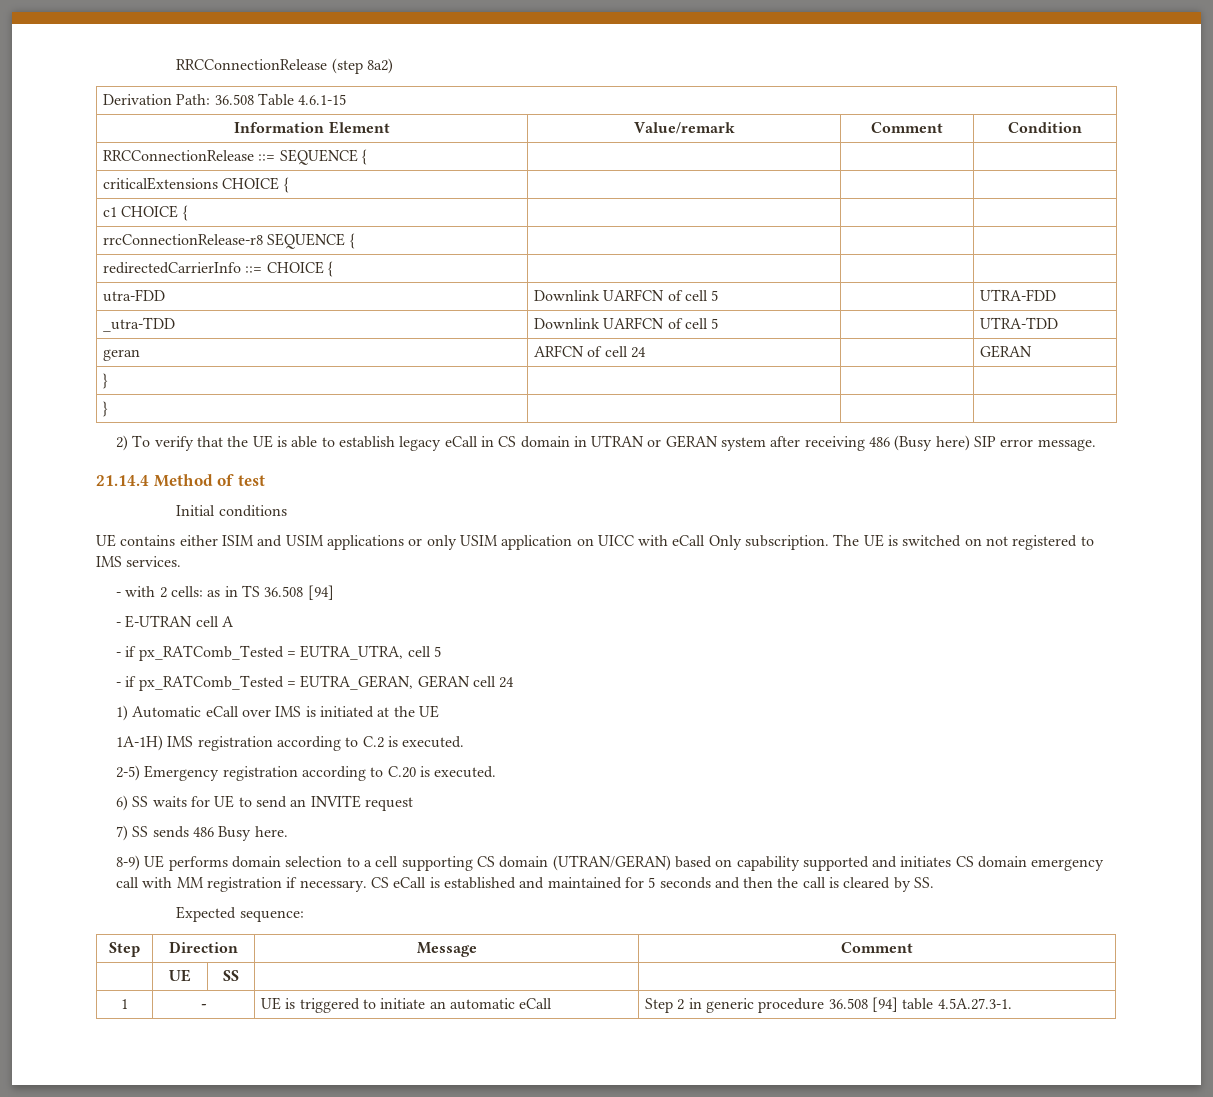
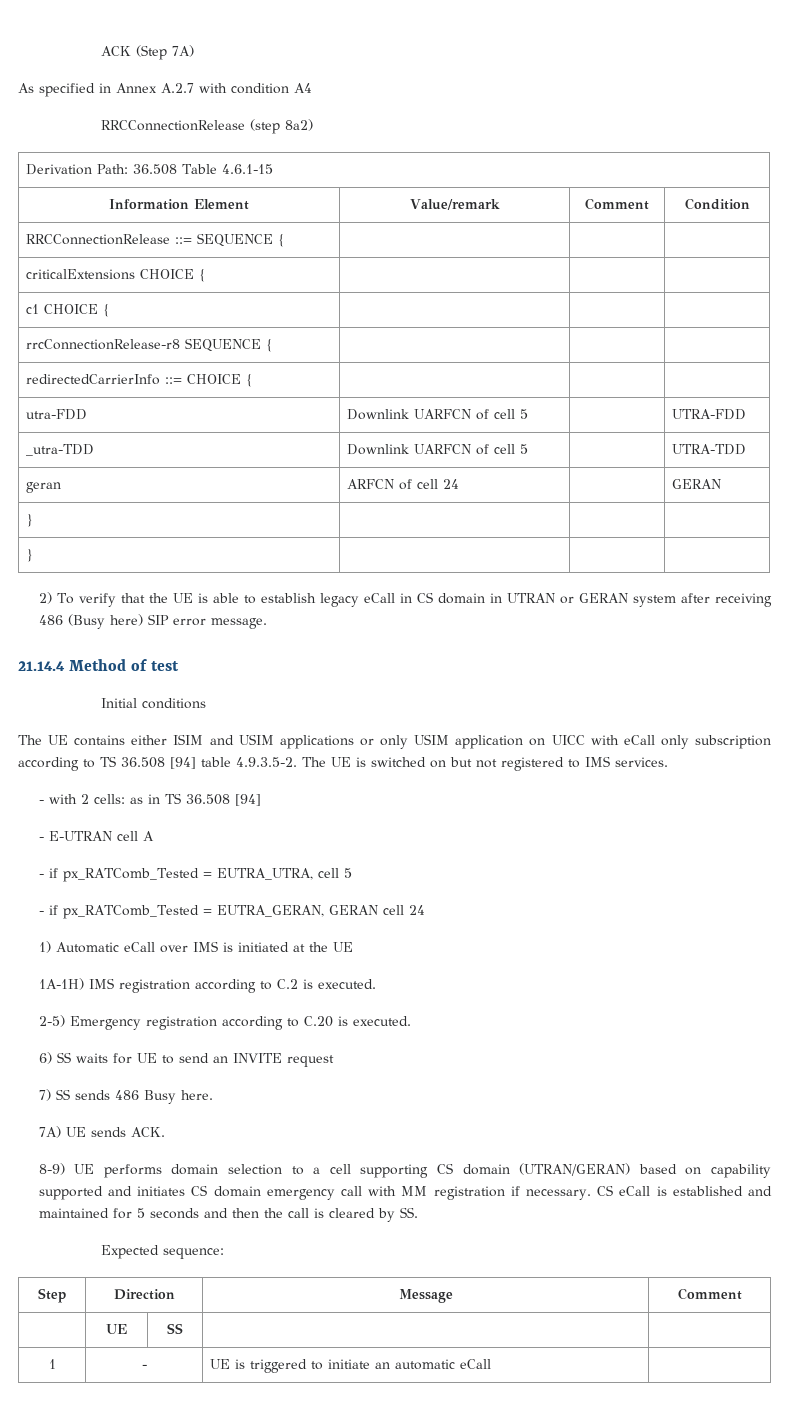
(176, 64) none -> [100,45,194,60] [18,83,312,97] ACK (Step 7A) // As specified in Annex A.2.7 with condition A4 //
(287, 511) none -> [18,735,42,745] The
[708,535,830,550] Only subscription. -> [660,735,772,749] [18,756,297,771] only subscription according to TS 36.508 [94] table 4.9.3.5-2.
(982, 542) none -> [450,757,472,767] but
(288, 831) none -> [38,1126,165,1138] // 7A) UE sends ACK.
[645,997,1012,1013] Step 2 in generic procedure 36.508 [94] table 4.5A.27.3-1. -> (491, 1364) none

